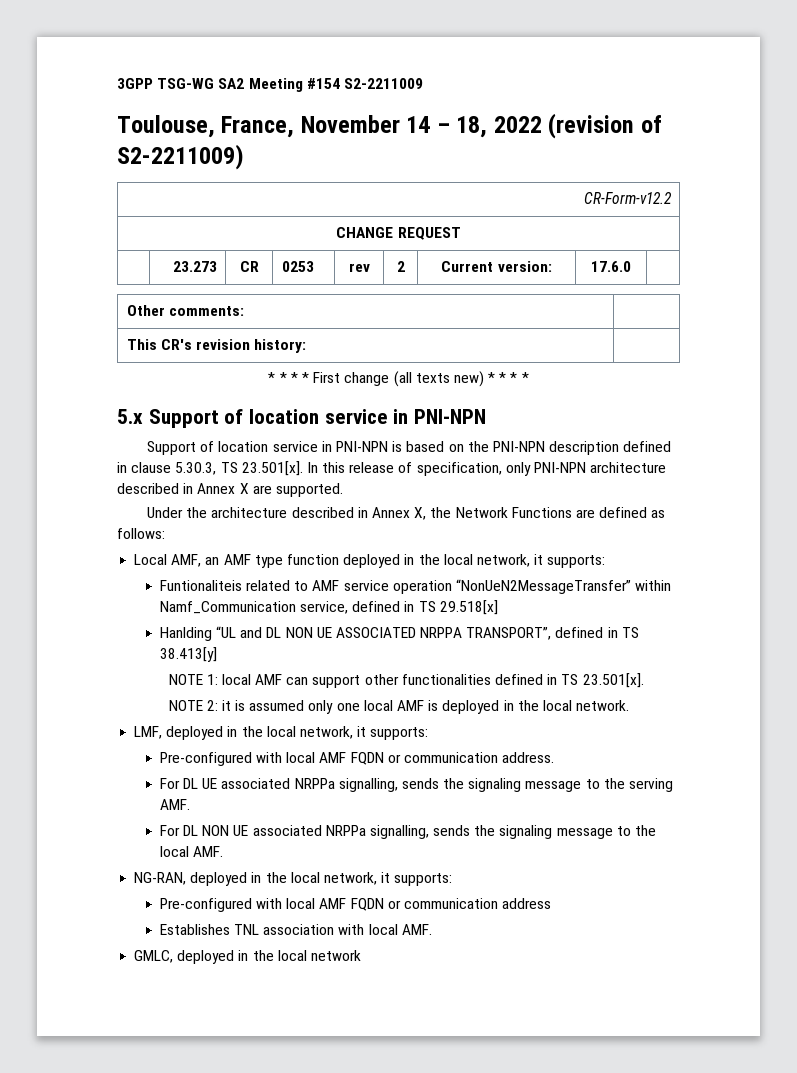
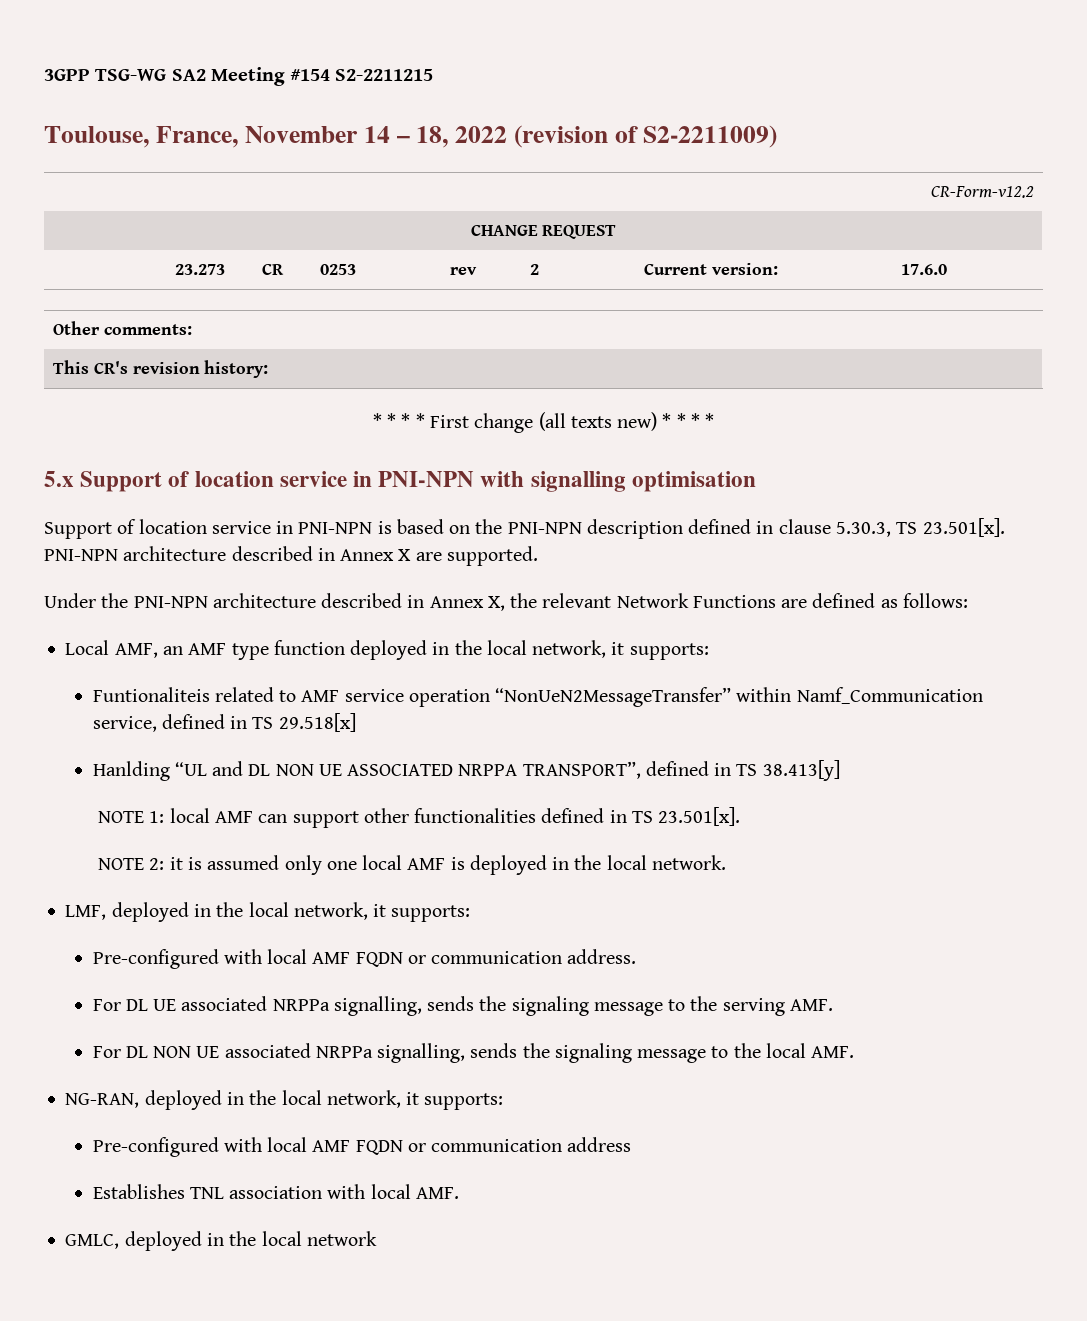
[343,78,423,89] S2-2211009 -> [335,69,434,81] S2-2211215
(487, 416) none -> [480,471,756,492] with signalling optimisation
[306,462,531,476] In this release of specification, only -> (1005, 527) none
(208, 512) none -> [133,596,208,608] PNI-NPN
(452, 512) none -> [542,593,612,608] relevant

